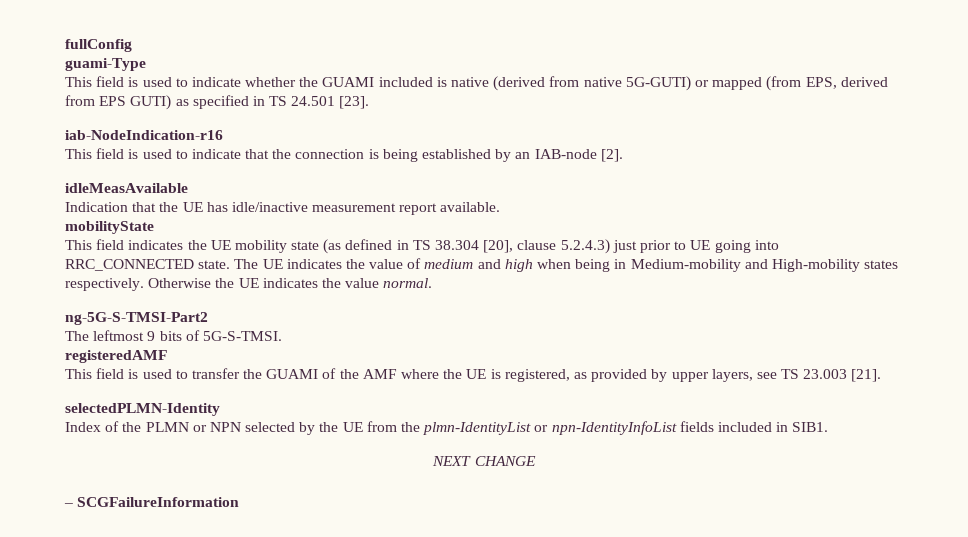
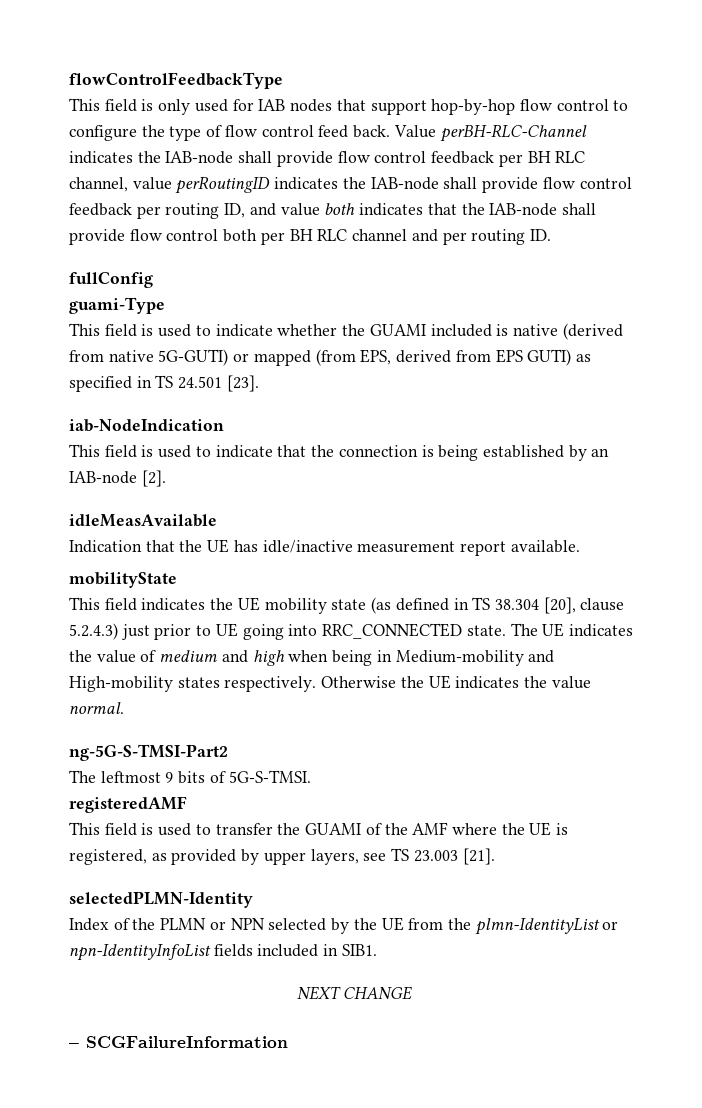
(65, 45) none -> [69,72,283,89] [69,98,629,115] [69,124,587,142] [69,151,586,167] [69,176,632,194] [69,203,596,219] [69,229,551,245] flowControlFeedbackType // This field is only used for IAB nodes that support hop-by-hop flow control to configure the type of flow control feed back. Value perBH-RLC-Channel indicates the IAB-node shall provide flow control feedback per BH RLC channel, value perRoutingID indicates the IAB-node shall provide flow control feedback per routing ID, and value both indicates that the IAB-node shall provide flow control both per BH RLC channel and per routing ID. //
[65,130,223,140] iab-NodeIndication-r16 -> [69,419,224,432] iab-NodeIndication

